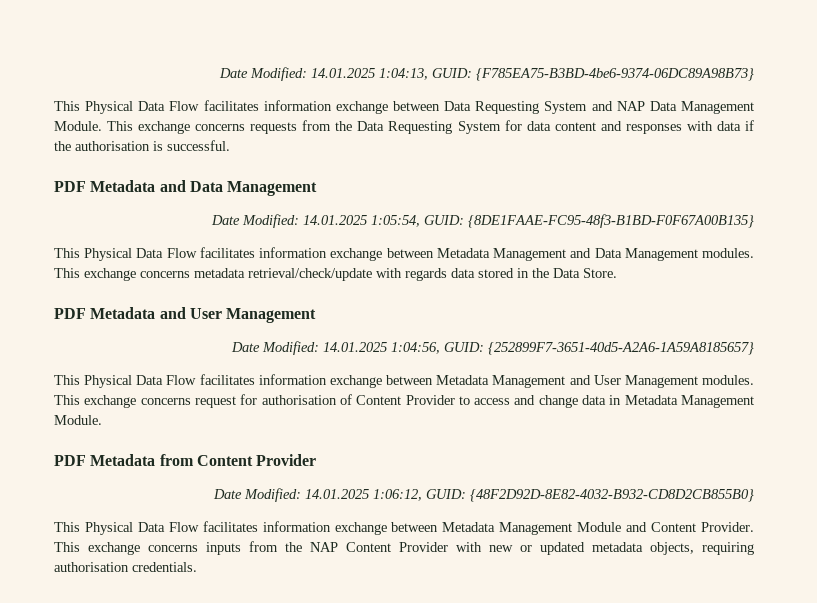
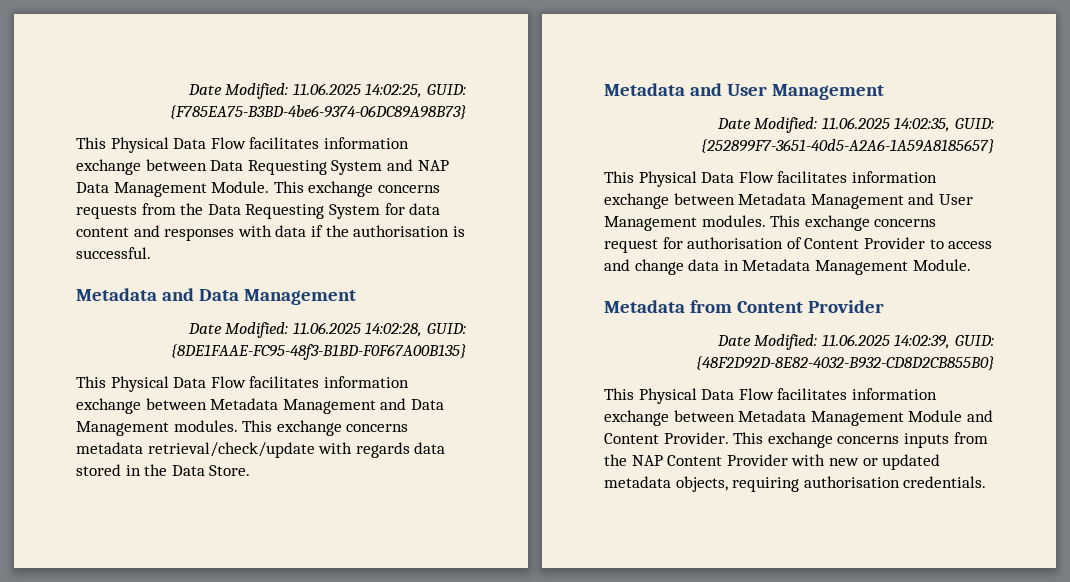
[219,67,428,81] Date Modified: 14.01.2025 1:04:13, -> [187,83,423,99] Date Modified: 11.06.2025 14:02:25,
[54,181,86,192] PDF -> (151, 253) none
[303,215,420,227] 14.01.2025 1:05:54, -> [292,322,423,337] 11.06.2025 14:02:28,
[54,308,86,319] PDF -> (251, 470) none
[323,342,440,354] 14.01.2025 1:04:56, -> [821,117,951,132] 11.06.2025 14:02:35,
[54,455,86,466] PDF -> (971, 265) none
[305,489,422,501] 14.01.2025 1:06:12, -> [821,334,951,349] 11.06.2025 14:02:39,

